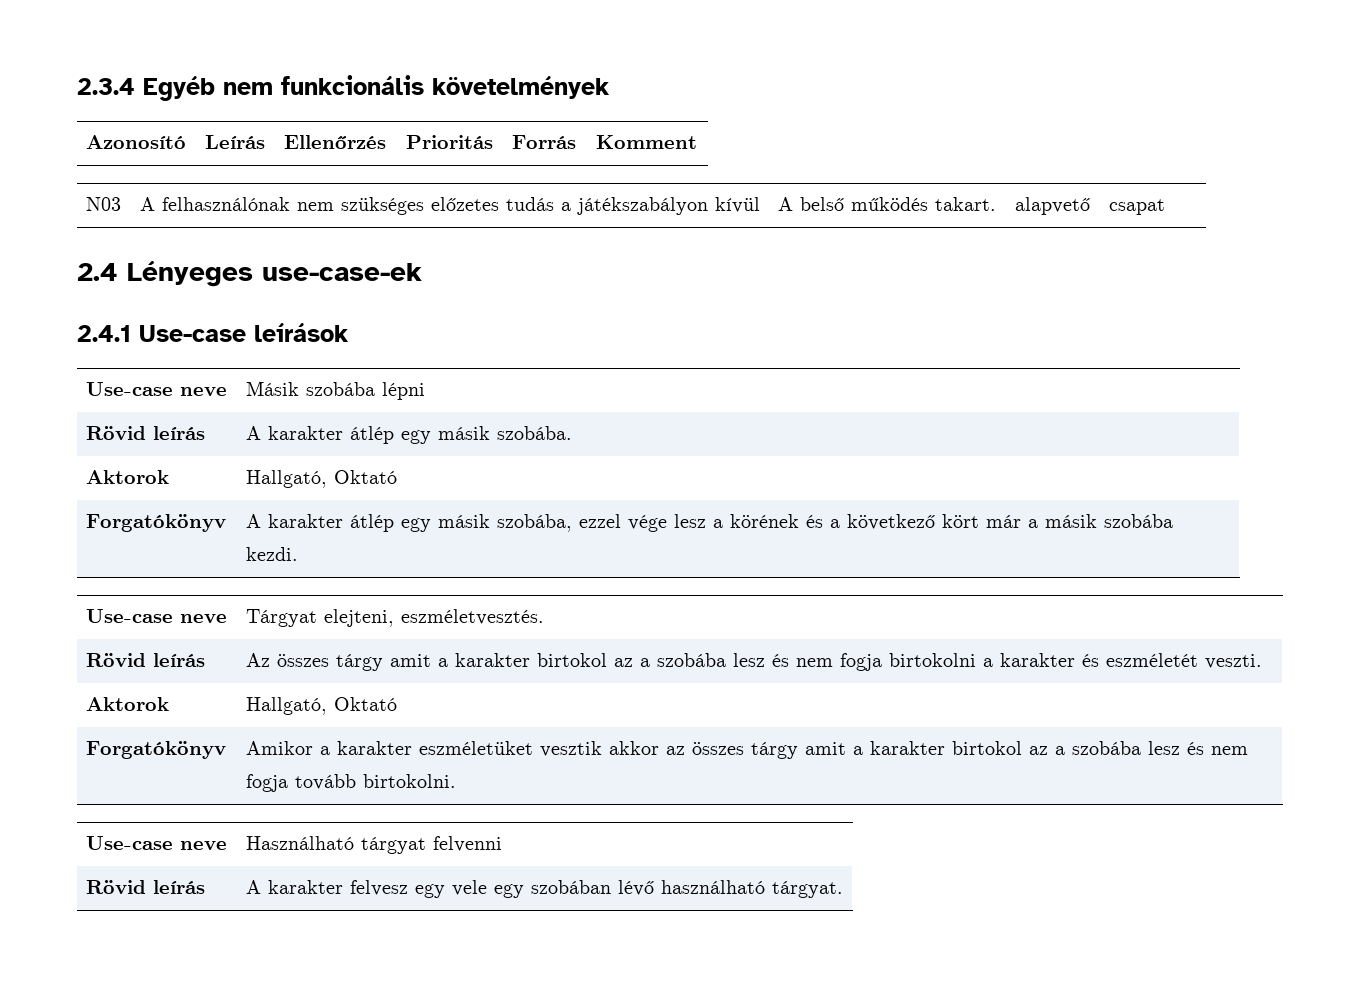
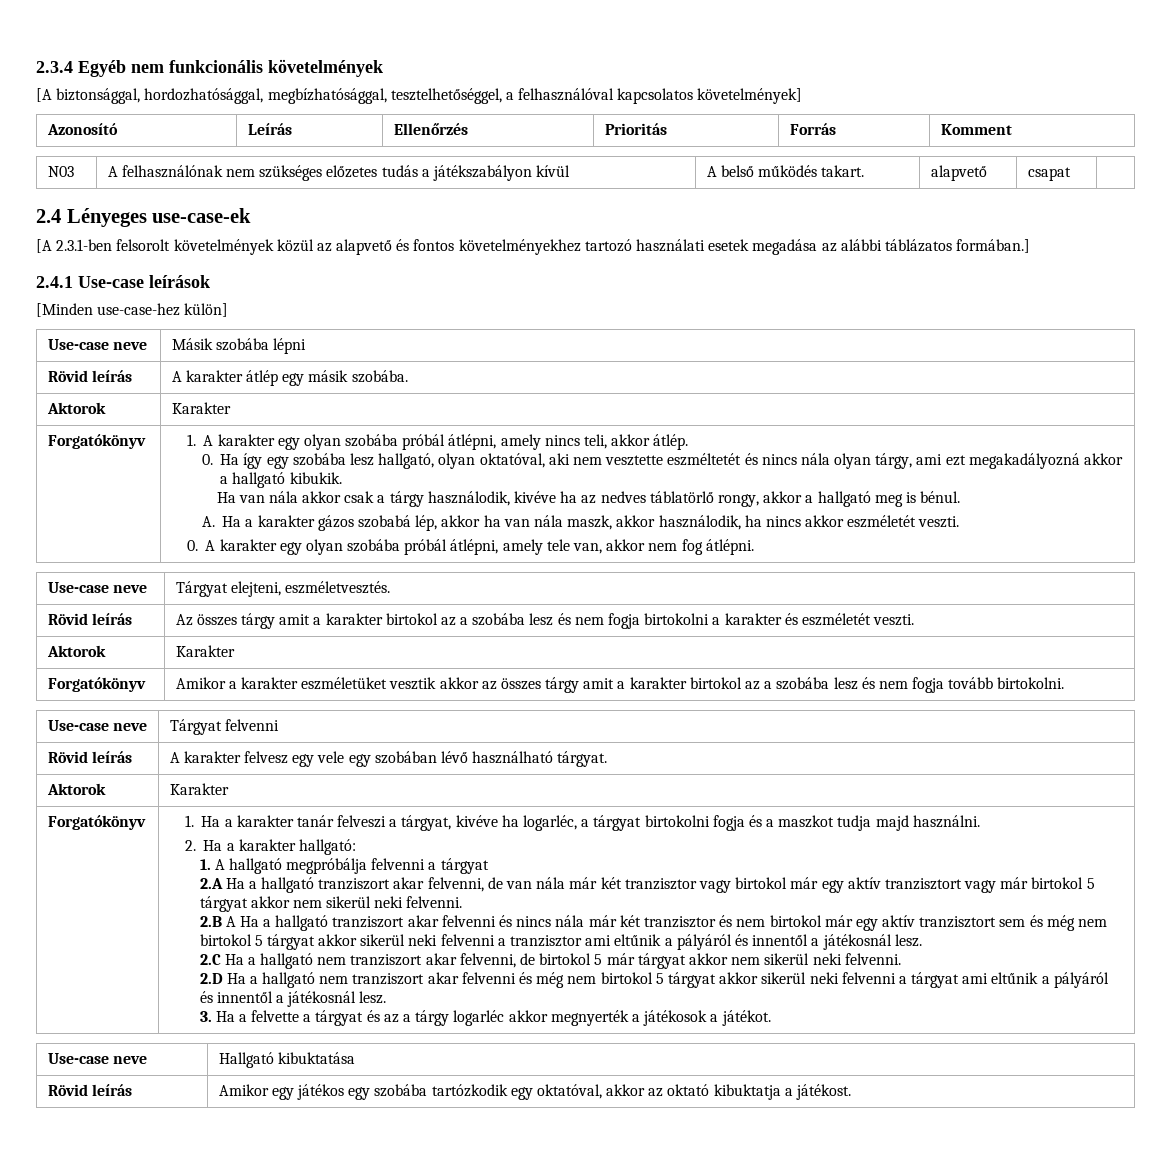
(610, 87) none -> [36,88,803,104] // [A biztonsággal, hordozhatósággal, megbízhatósággal, tesztelhetőséggel, a felhasználóval kapcsolatos követelmények]
(422, 272) none -> [36,239,1031,255] // [A 2.3.1-ben felsorolt követelmények közül az alapvető és fontos követelményekhez tartozó használati esetek megadása az alábbi táblázatos formában.]
(349, 332) none -> [36,303,229,317] // [Minden use-case-hez külön]
[246,470,398,488] [86,514,227,532] [246,514,1174,532] [246,547,299,561] Hallgató, Oktató // Forgatókönyv | A karakter átlép egy másik szobába, ezzel vége lesz a körének és a következő kört már a másik szobába kezdi. -> [171,402,231,414] [47,434,146,449] [186,434,689,450] [201,453,1124,469] [220,472,342,488] [216,491,961,507] [201,515,960,531] [186,539,754,555] Karakter // Forgatókönyv | 1. A karakter egy olyan szobába próbál átlépni, amely nincs teli, akkor átlép. // 0. Ha így egy szobába lesz hallgató, olyan oktatóval, aki nem vesztette eszméltetét és nincs nála olyan tárgy, ami ezt megakadályozná akkor a hallgató kibukik. // Ha van nála akkor csak a tárgy használodik, kivéve ha az nedves táblatörlő rongy, akkor a hallgató meg is bénul. // A. Ha a karakter gázos szobabá lép, akkor ha van nála maszk, akkor használodik, ha nincs akkor eszméletét veszti. // 0. A karakter egy olyan szobába próbál átlépni, amely tele van, akkor nem fog átlépni.
[246,697,398,715] Hallgató, Oktató -> [175,645,235,657] Karakter
[246,836,427,854] Használható tárgyat -> [169,719,222,735] Tárgyat
(844, 889) none -> [46,783,106,795] [169,783,229,795] [47,815,146,830] [184,815,980,831] [184,839,356,855] [199,858,489,874] [199,877,1095,893] [199,896,463,912] [199,915,1107,931] [199,934,922,950] [199,953,901,969] [199,972,1109,988] [199,991,387,1007] [199,1010,771,1026] [47,1053,147,1064] [218,1052,355,1068] [47,1084,132,1096] [218,1084,851,1100] // Aktorok | Karakter // Forgatókönyv | 1. Ha a karakter tanár felveszi a tárgyat, kivéve ha logarléc, a tárgyat birtokolni fogja és a maszkot tudja majd használni. // 2. Ha a karakter hallgató: // 1. A hallgató megpróbálja felvenni a tárgyat // 2.A Ha a hallgató tranziszort akar felvenni, de van nála már két tranzisztor vagy birtokol már egy aktív tranzisztort vagy már birtokol 5 tárgyat akkor nem sikerül neki felvenni. // 2.B A Ha a hallgató tranziszort akar felvenni és nincs nála már két tranzisztor és nem birtokol már egy aktív tranzisztort sem és még nem birtokol 5 tárgyat akkor sikerül neki felvenni a tranzisztor ami eltűnik a pályáról és innentől a játékosnál lesz. // 2.C Ha a hallgató nem tranziszort akar felvenni, de birtokol 5 már tárgyat akkor nem sikerül neki felvenni. // 2.D Ha a hallgató nem tranziszort akar felvenni és még nem birtokol 5 tárgyat akkor sikerül neki felvenni a tárgyat ami eltűnik a pályáról és innentől a játékosnál lesz. // 3. Ha a felvette a tárgyat és az a tárgy logarléc akkor megnyerték a játékosok a játékot. // Use-case neve | Hallgató kibuktatása // Rövid leírás | Amikor egy játékos egy szobába tartózkodik egy oktatóval, akkor az oktató kibuktatja a játékost.

